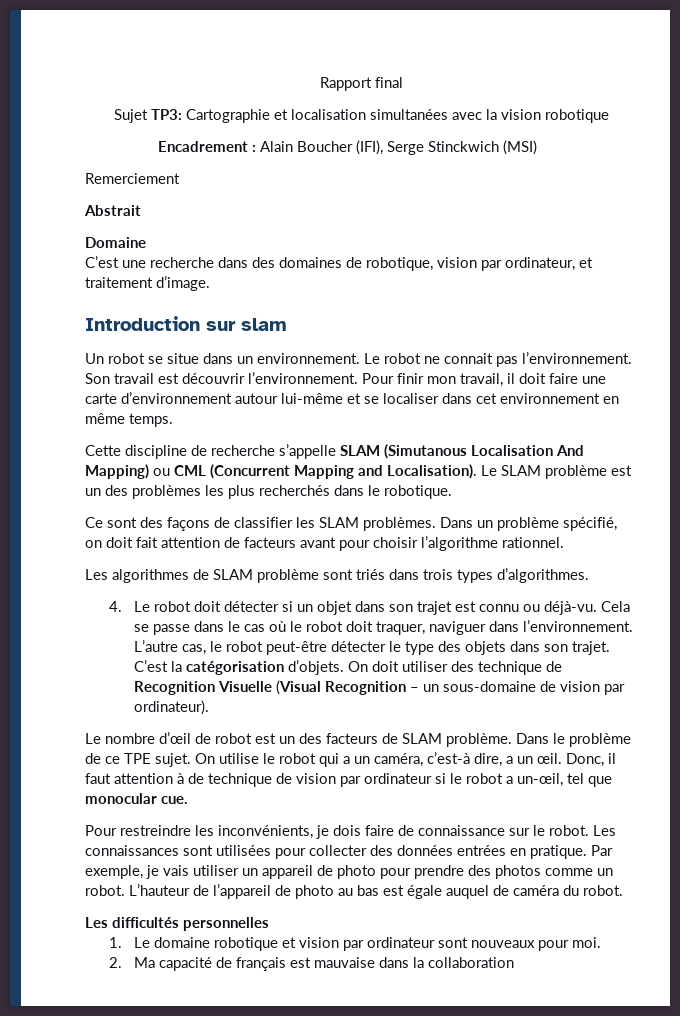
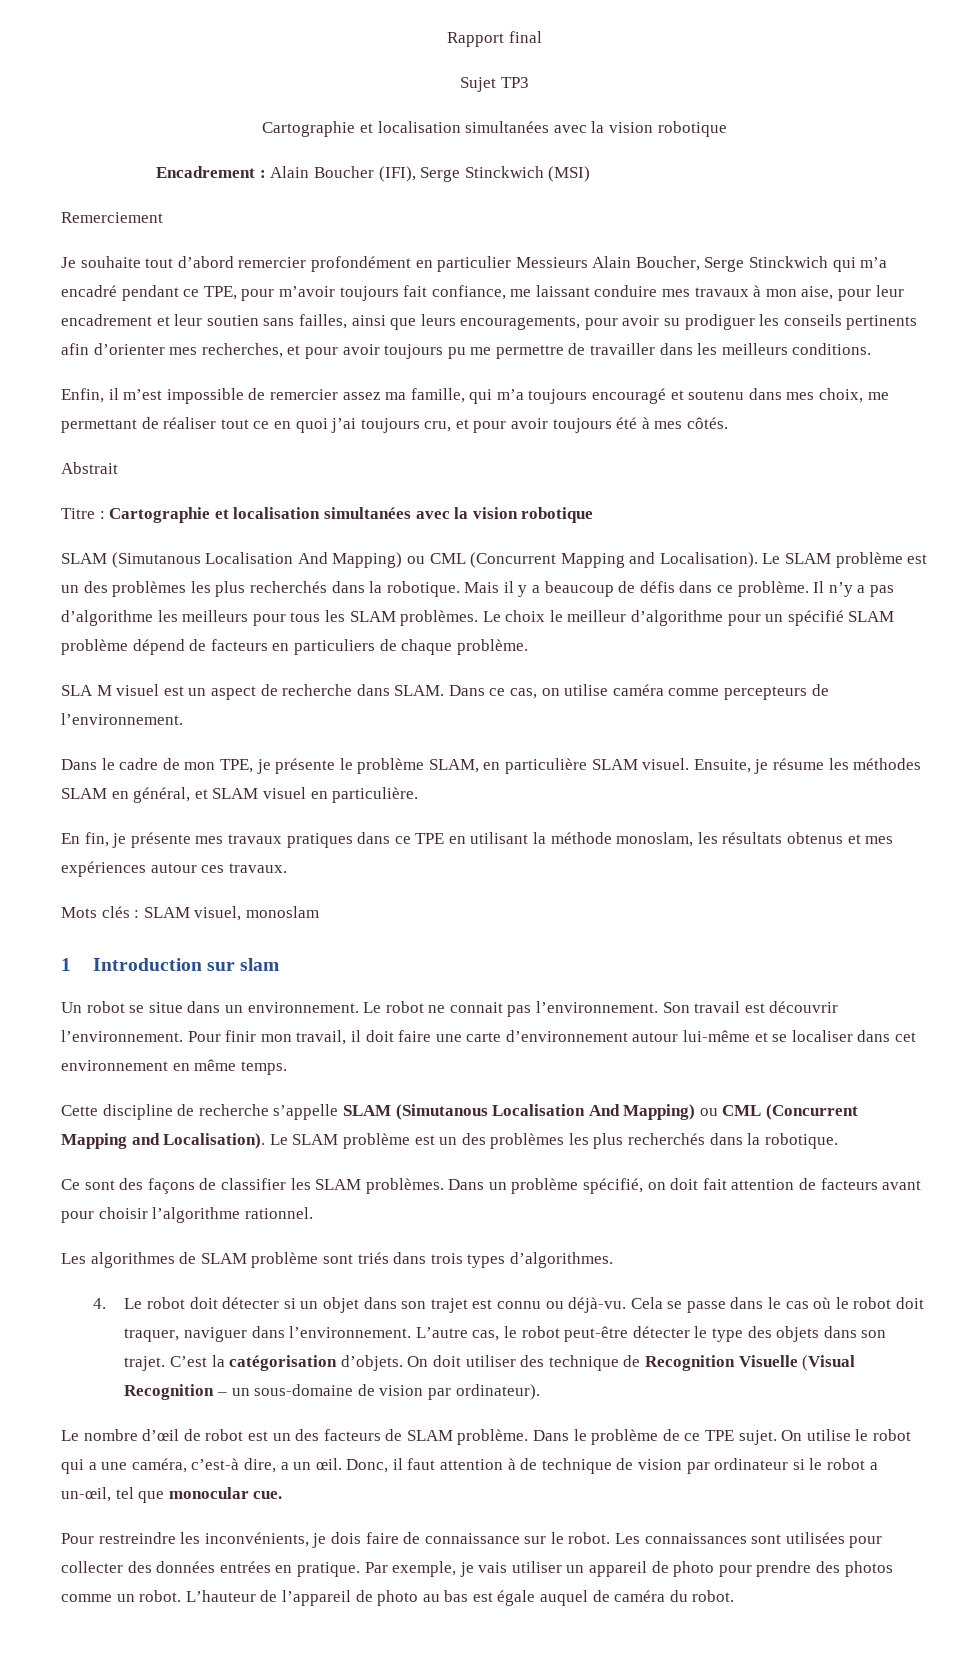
[150,109,182,120] TP3: -> [500,77,529,88] TP3 //
[84,205,141,216] [85,237,146,248] [85,256,593,271] [85,276,210,291] Abstrait // Domaine // C’est une recherche dans des domaines de robotique, vision par ordinateur, et traitement d’image. // -> [61,256,888,272] [61,285,904,301] [61,314,918,330] [61,343,872,359] [61,388,889,404] [61,417,729,433] [61,462,118,474] [61,507,594,523] [61,552,928,568] [61,581,894,597] [61,610,895,626] [61,639,528,655] [61,684,829,700] [61,713,183,725] [61,758,922,774] [61,787,419,803] [61,832,894,848] [61,861,287,877] [61,906,319,921] [61,958,71,971] Je souhaite tout d’abord remercier profondément en particulier Messieurs Alain Boucher, Serge Stinckwich qui m’a encadré pendant ce TPE, pour m’avoir toujours fait confiance, me laissant conduire mes travaux à mon aise, pour leur encadrement et leur soutien sans failles, ainsi que leurs encouragements, pour avoir su prodiguer les conseils pertinents afin d’orienter mes recherches, et pour avoir toujours pu me permettre de travailler dans les meilleurs conditions. // Enfin, il m’est impossible de remercier assez ma famille, qui m’a toujours encouragé et soutenu dans mes choix, me permettant de réaliser tout ce en quoi j’ai toujours cru, et pour avoir toujours été à mes côtés. // Abstrait // Titre : Cartographie et localisation simultanées avec la vision robotique // SLAM (Simutanous Localisation And Mapping) ou CML (Concurrent Mapping and Localisation). Le SLAM problème est un des problèmes les plus recherchés dans la robotique. Mais il y a beaucoup de défis dans ce problème. Il n’y a pas d’algorithme les meilleurs pour tous les SLAM problèmes. Le choix le meilleur d’algorithme pour un spécifié SLAM problème dépend de facteurs en particuliers de chaque problème. // SLA M visuel est un aspect de recherche dans SLAM. Dans ce cas, on utilise caméra comme percepteurs de l’environnement. // Dans le cadre de mon TPE, je présente le problème SLAM, en particulière SLAM visuel. Ensuite, je résume les méthodes SLAM en général, et SLAM visuel en particulière. // En fin, je présente mes travaux pratiques dans ce TPE en utilisant la méthode monoslam, les résultats obtenus et mes expériences autour ces travaux. // Mots clés : SLAM visuel, monoslam // 1
[368,485,380,496] le -> [747,1133,761,1145] la
[354,756,370,764] un -> [101,1462,128,1470] une
[85,917,269,931] [109,937,601,951] [109,957,514,971] // Les difficultés personnelles // 1. Le domaine robotique et vision par ordinateur sont nouveaux pour moi. // 2. Ma capacité de français est mauvaise dans la collaboration -> (735, 1596) none

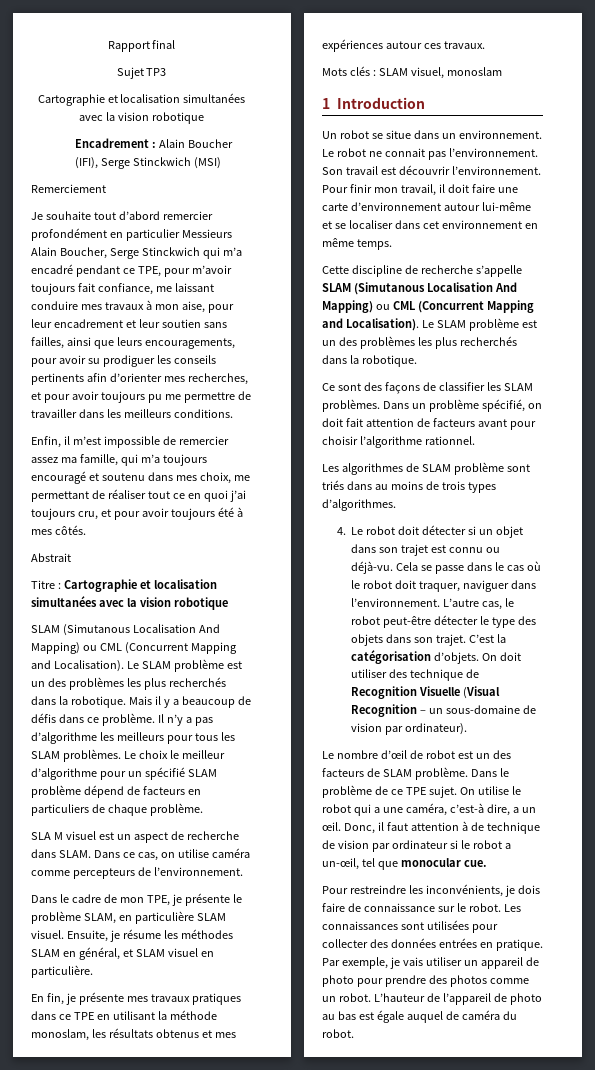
[206,958,280,971] sur slam -> (425, 103) none
(427, 1258) none -> [374,481,439,490] au moins de

